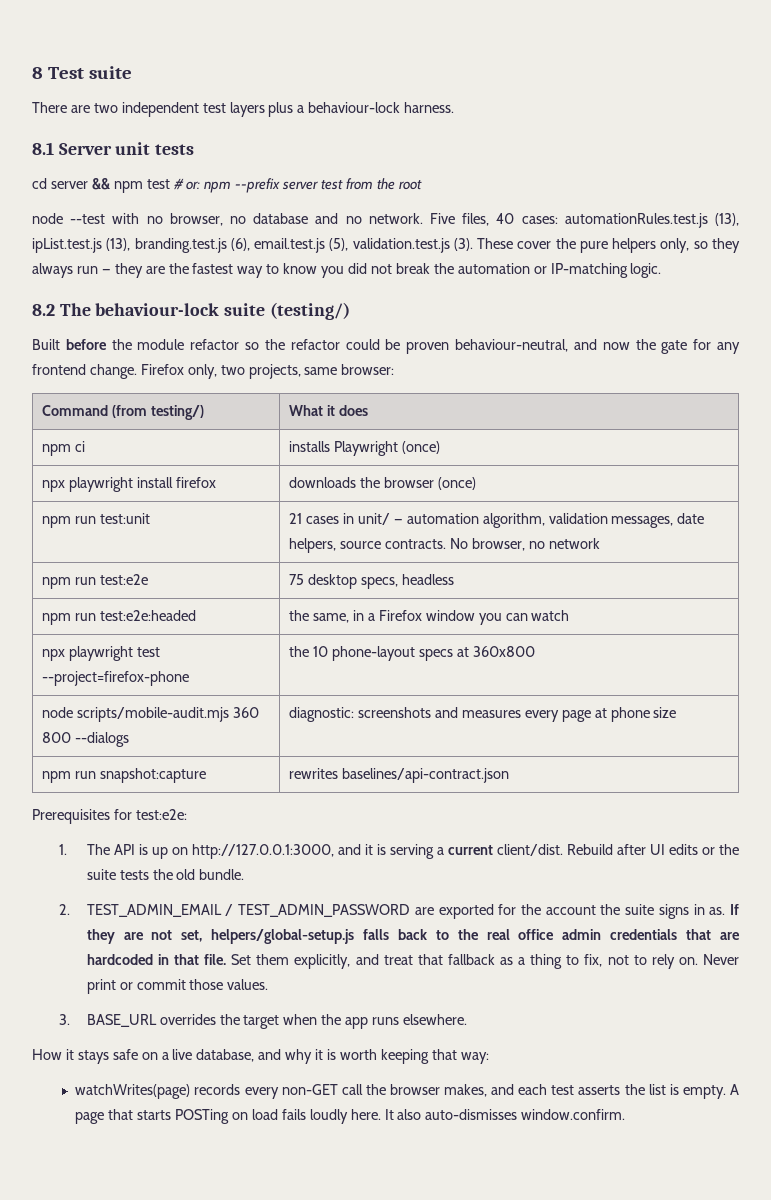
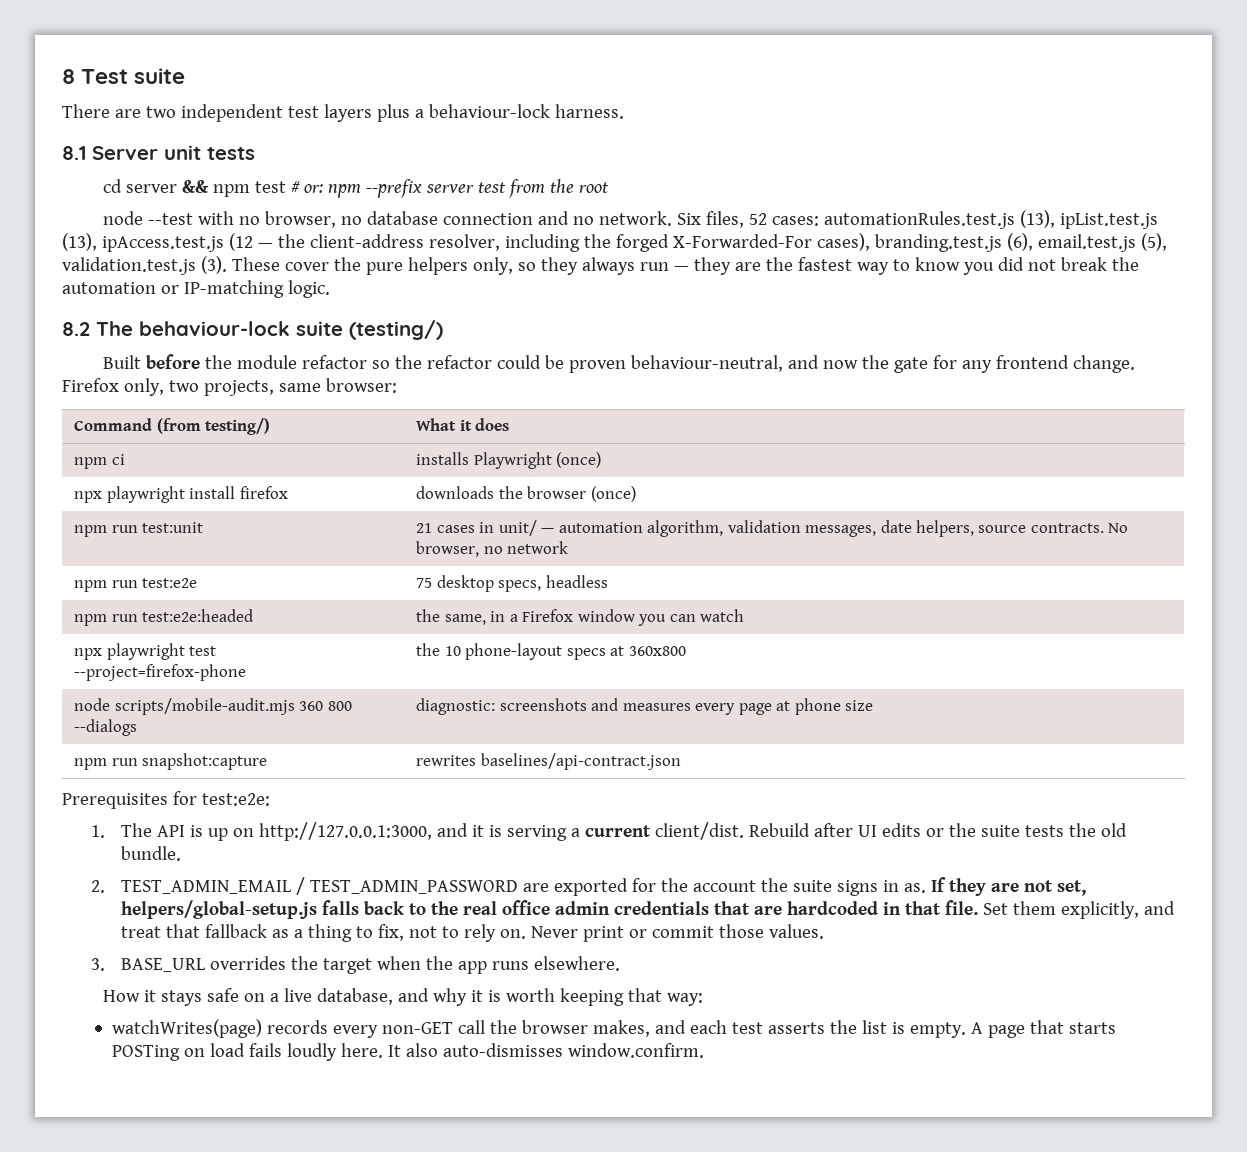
(309, 218) none -> [443,213,534,225] connection
[429,213,515,226] Five files, 40 -> [677,211,768,228] Six files, 52
(131, 244) none -> [101,233,870,252] ipAccess.test.js (12 — the client-address resolver, including the forged X-Forwarded-For cases),

